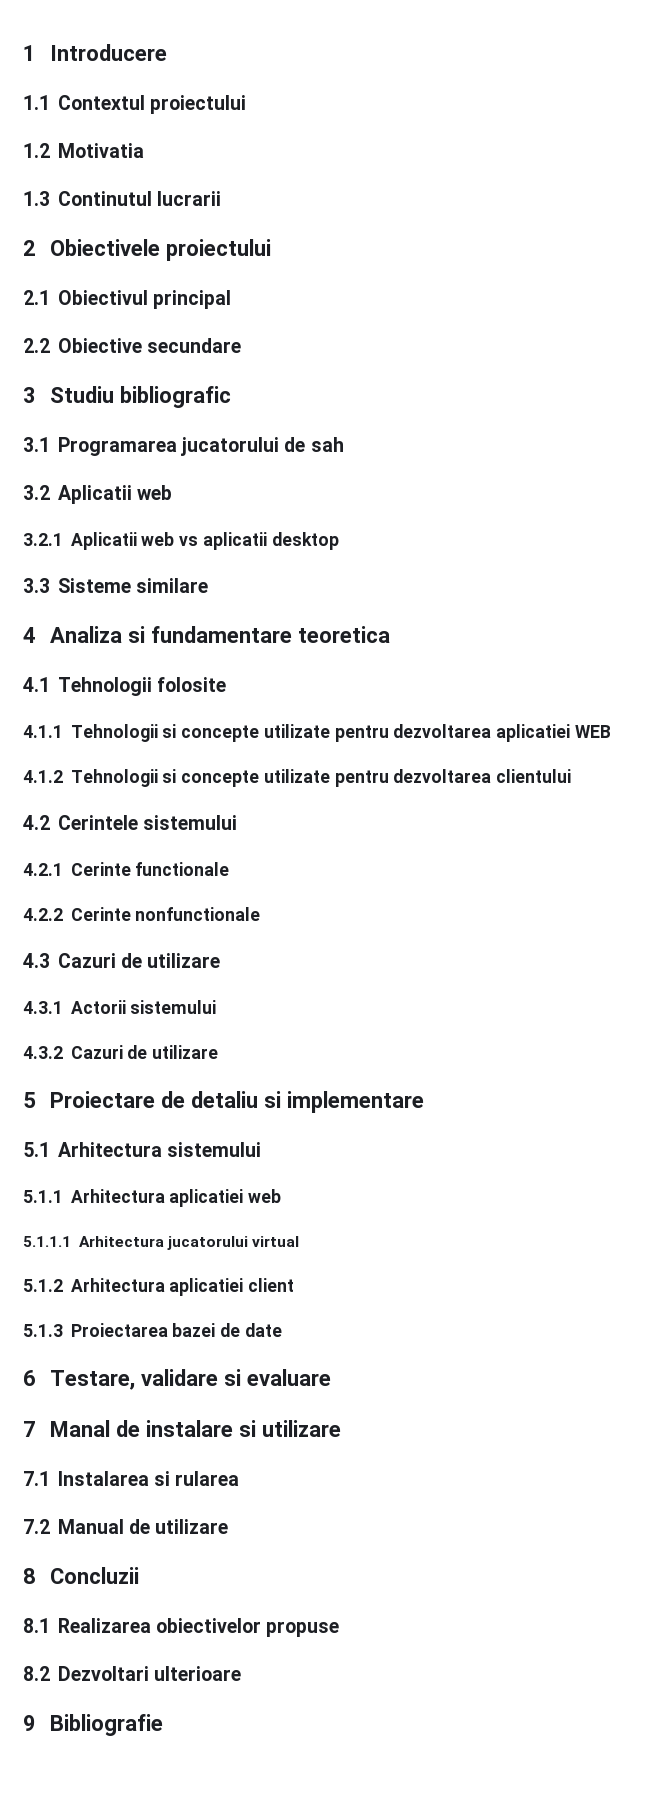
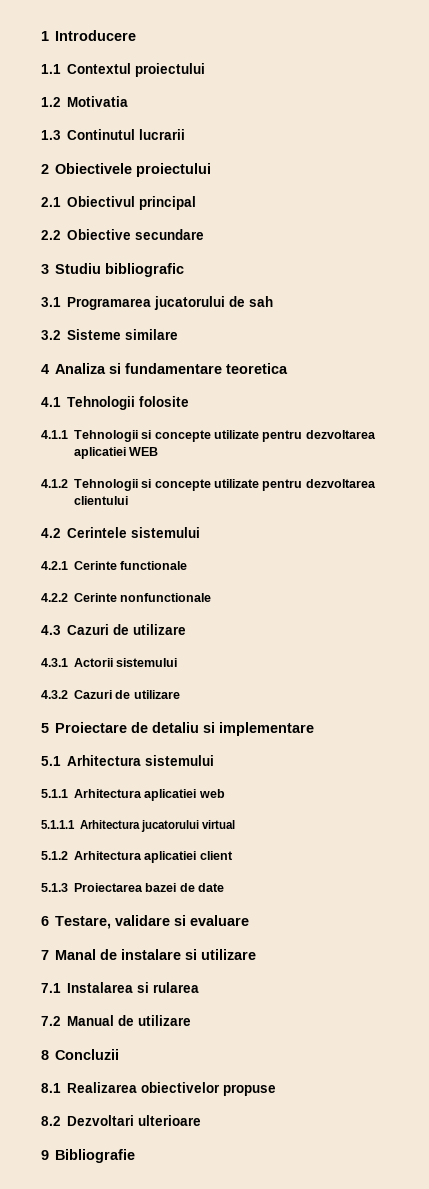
[57,485,173,504] [23,532,339,550] [23,578,50,593] Aplicatii web // 3.2.1 Aplicatii web vs aplicatii desktop // 3.3 -> (61, 335) none

